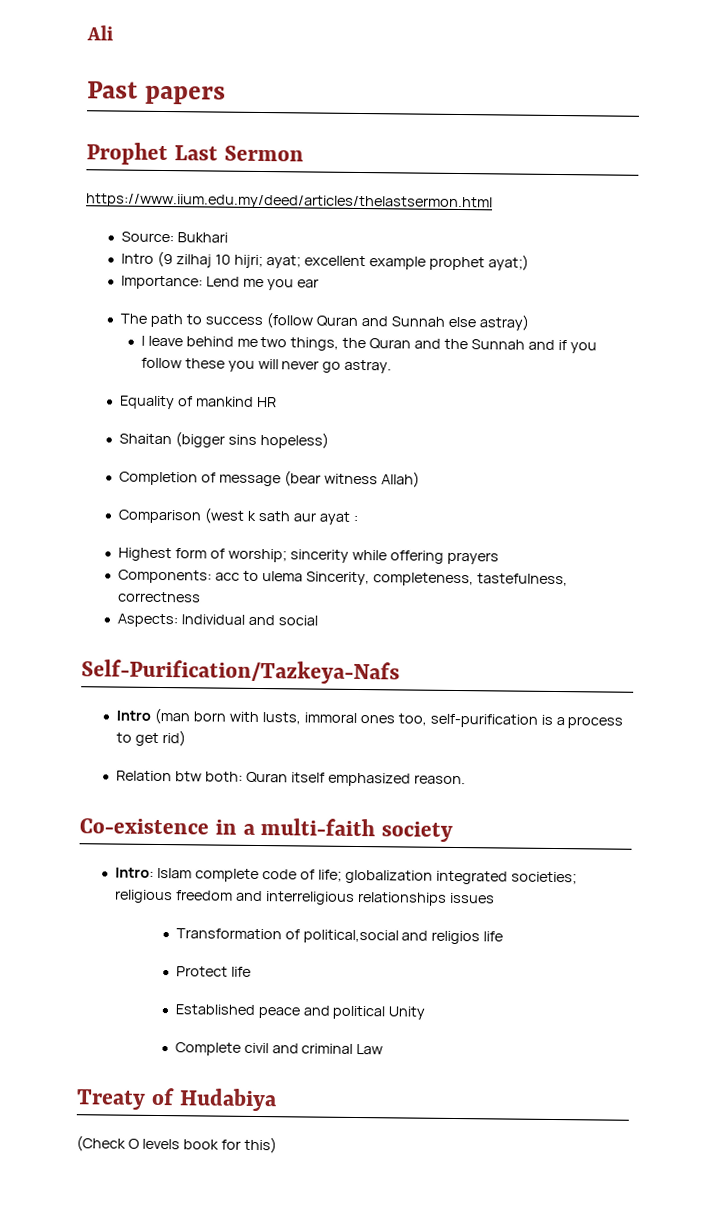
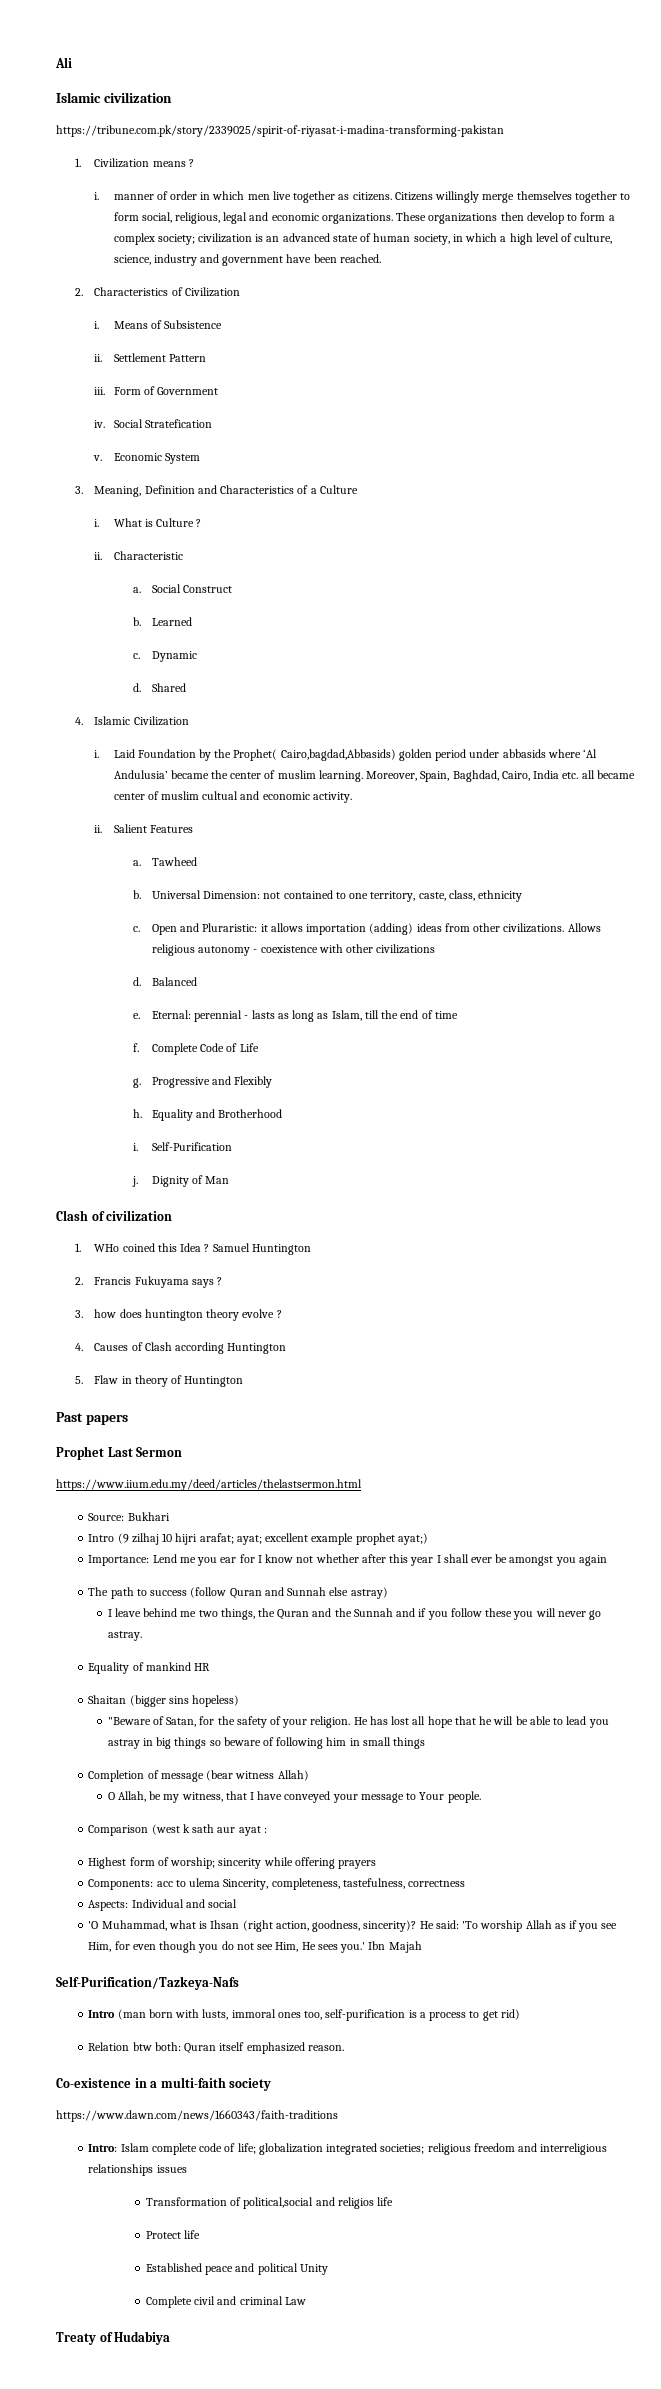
(113, 33) none -> [56,92,172,103] [56,125,504,137] [75,158,194,168] [94,191,631,203] [113,212,615,224] [113,233,613,245] [113,254,381,266] [75,287,240,297] [94,320,222,329] [94,353,206,362] [94,386,218,395] [94,419,212,428] [93,453,200,464] [75,485,358,497] [94,518,202,527] [94,551,183,560] [132,584,233,593] [132,617,192,626] [132,651,197,662] [132,683,186,692] [75,716,189,726] [94,749,598,761] [113,770,635,782] [113,791,352,803] [94,824,193,833] [132,857,197,866] [132,890,523,902] [132,923,601,935] [151,944,436,956] [132,977,197,986] [132,1010,458,1022] [132,1043,259,1055] [132,1076,273,1088] [132,1109,283,1121] [132,1142,232,1151] [131,1175,230,1187] [56,1210,173,1221] [75,1243,311,1255] [75,1276,223,1288] [75,1309,282,1321] [75,1342,287,1354] [75,1375,244,1387] // Islamic civilization // https://tribune.com.pk/story/2339025/spirit-of-riyasat-i-madina-transforming-pakistan // 1. Civilization means ? // i. manner of order in which men live together as citizens. Citizens willingly merge themselves together to form social, religious, legal and economic organizations. These organizations then develop to form a complex society; civilization is an advanced state of human society, in which a high level of culture, science, industry and government have been reached. // 2. Characteristics of Civilization // i. Means of Subsistence // ii. Settlement Pattern // iii. Form of Government // iv. Social Stratefication // v. Economic System // 3. Meaning, Definition and Characteristics of a Culture // i. What is Culture ? // ii. Characteristic // a. Social Construct // b. Learned // c. Dynamic // d. Shared // 4. Islamic Civilization // i. Laid Foundation by the Prophet( Cairo,bagdad,Abbasids) golden period under abbasids where ‘Al Andulusia’ became the center of muslim learning. Moreover, Spain, Baghdad, Cairo, India etc. all became center of muslim cultual and economic activity. // ii. Salient Features // a. Tawheed // b. Universal Dimension: not contained to one territory, caste, class, ethnicity // c. Open and Pluraristic: it allows importation (adding) ideas from other civilizations. Allows religious autonomy - coexistence with other civilizations // d. Balanced // e. Eternal: perennial - lasts as long as Islam, till the end of time // f. Complete Code of Life // g. Progressive and Flexibly // h. Equality and Brotherhood // i. Self-Purification // j. Dignity of Man // Clash of civilization // 1. WHo coined this Idea ? Samuel Huntington // 2. Francis Fukuyama says ? // 3. how does huntington theory evolve ? // 4. Causes of Clash according Huntington // 5. Flaw in theory of Huntington
[234,254,264,269] hijri; -> [175,1533,234,1545] hijri arafat;
(320, 283) none -> [239,1554,607,1566] for I know not whether after this year I shall ever be amongst you again
(330, 440) none -> [107,1716,609,1728] [107,1737,426,1749] // "Beware of Satan, for the safety of your religion. He has lost all hope that he will be able to lead you astray in big things so beware of following him in small things
(420, 479) none -> [107,1791,481,1803] // O Allah, be my witness, that I have conveyed your message to Your people.
(319, 620) none -> [88,1920,618,1932] [88,1941,422,1953] // 'O Muhammad, what is Ihsan (right action, goodness, sincerity)? He said: 'To worship Allah as if you see Him, for even though you do not see Him, He sees you.' Ibn Majah
(453, 831) none -> [56,2110,338,2122] // https://www.dawn.com/news/1660343/faith-traditions
[76,1135,277,1154] // (Check O levels book for this) -> (171, 2338) none

